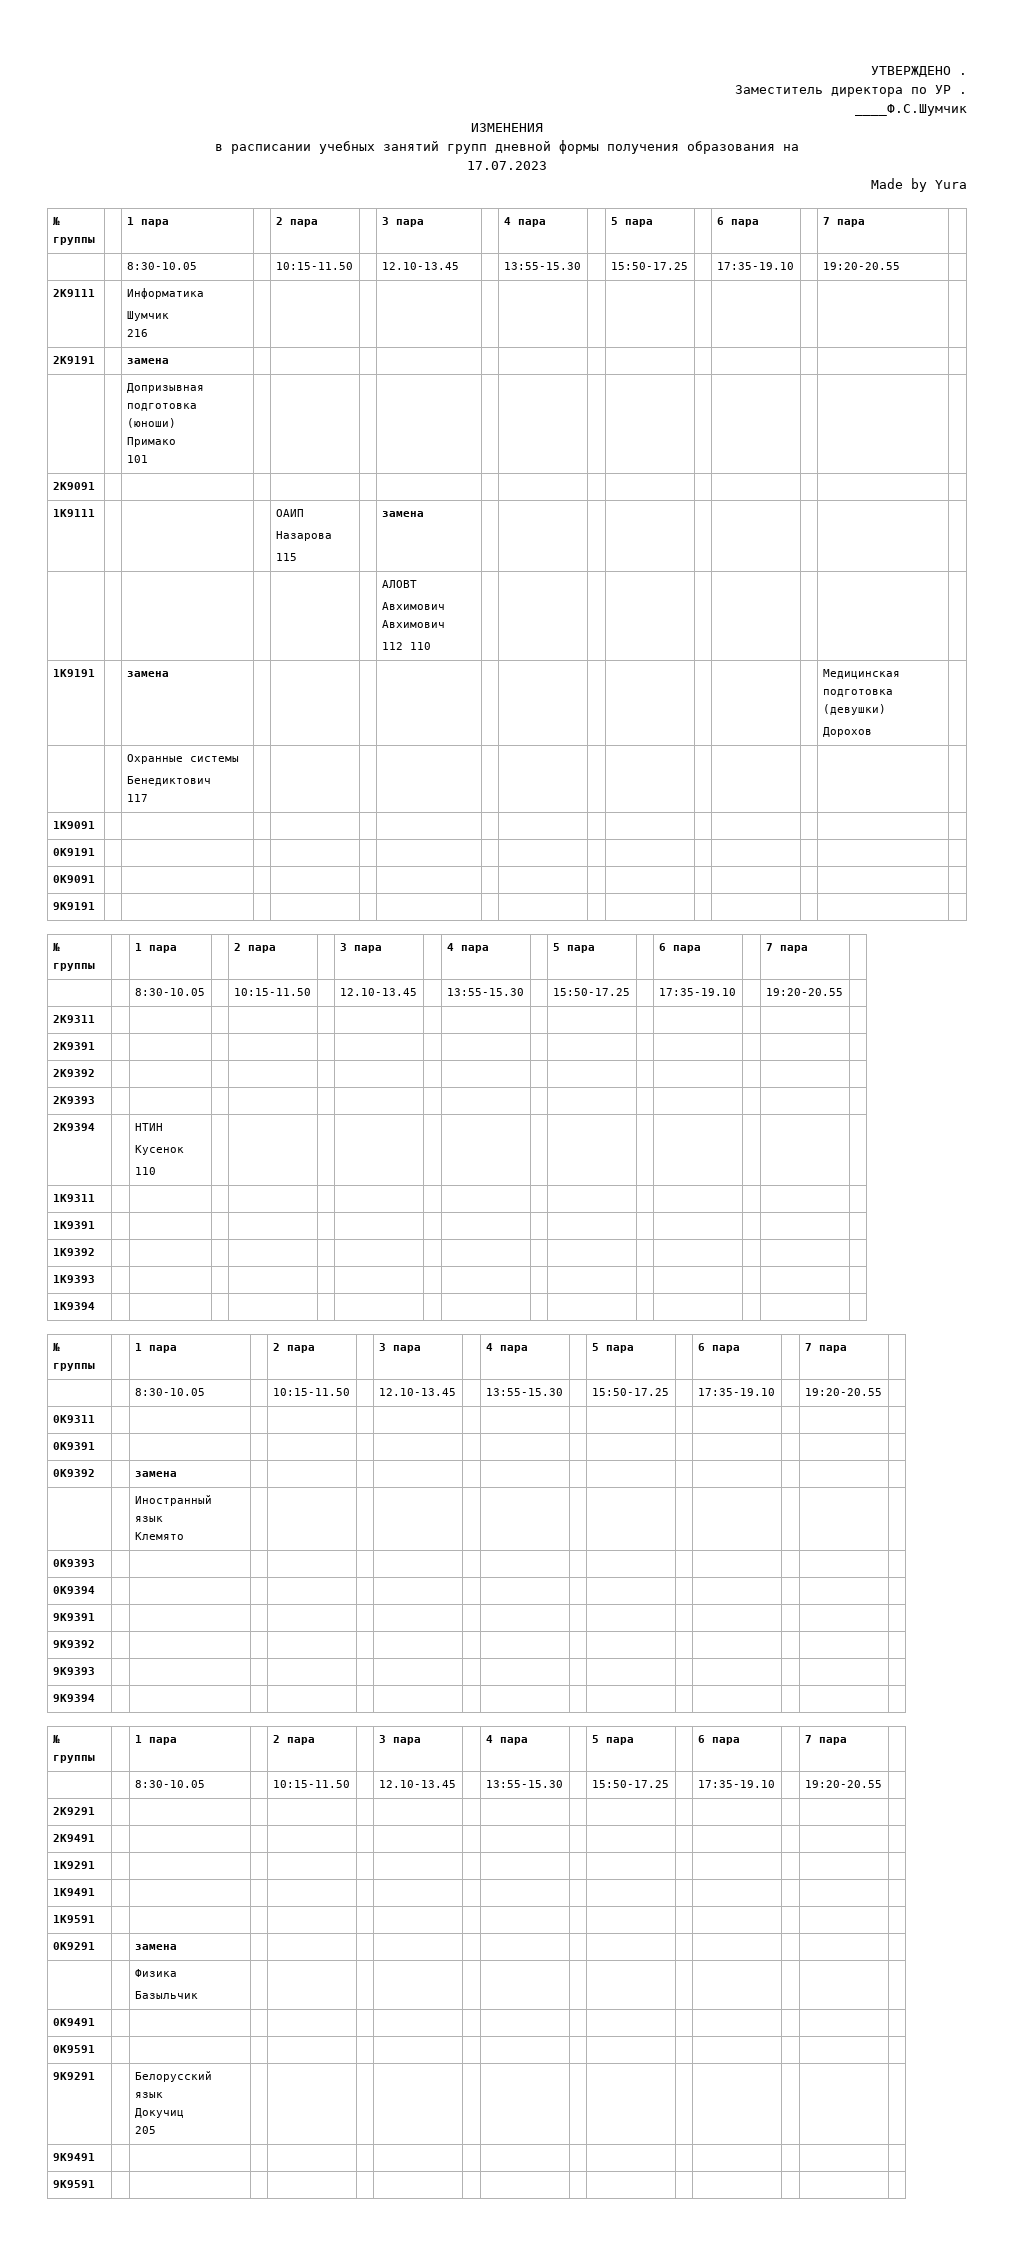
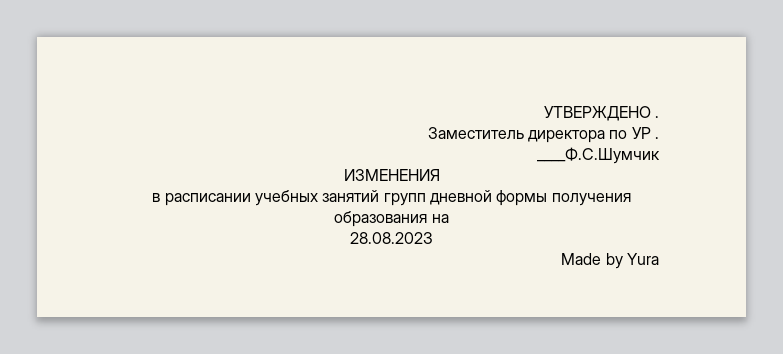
[467,161,547,170] 17.07.2023 -> [350,232,433,244] 28.08.2023
[52,216,60,225] [52,236,95,245] [126,217,169,227] [275,217,318,227] [381,217,424,227] [503,217,546,227] [610,217,653,227] [716,217,759,227] [822,217,865,227] [126,262,197,270] [275,262,353,270] [381,262,459,270] [503,262,581,270] [610,262,688,270] [716,262,794,270] [822,262,900,270] [52,289,95,297] [126,288,204,299] [126,311,169,321] [126,329,148,337] [52,356,95,364] [126,358,169,364] [126,383,204,393] [126,403,197,411] [126,418,176,428] [126,437,176,447] [126,455,148,463] [52,482,95,490] [52,509,95,517] [275,509,304,517] [275,531,332,541] [275,553,297,561] [381,511,424,517] [381,580,417,588] [381,602,445,610] [381,620,445,628] [381,642,431,650] [52,669,95,677] [126,671,169,677] [822,669,900,679] [822,689,893,697] [822,704,886,715] [822,727,872,737] [126,754,239,764] [126,776,211,786] [126,794,148,802] [52,821,95,829] [52,848,95,856] [52,875,95,883] [52,902,95,910] [52,942,60,951] [52,962,95,971] [134,943,177,953] [233,943,276,953] [339,943,382,953] [446,943,489,953] [552,943,595,953] [658,943,701,953] [765,943,808,953] [134,988,205,996] [233,988,311,996] [339,988,417,996] [446,988,524,996] [552,988,630,996] [658,988,736,996] [765,988,843,996] [52,1015,95,1023] [52,1042,95,1050] [52,1069,95,1077] [52,1096,95,1104] [52,1123,95,1131] [134,1123,163,1131] [134,1145,184,1155] [134,1167,156,1175] [52,1194,95,1202] [52,1221,95,1229] [52,1248,95,1256] [52,1275,95,1283] [52,1302,95,1310] [52,1342,60,1351] [52,1362,95,1371] [134,1343,177,1353] [272,1343,315,1353] [378,1343,421,1353] [485,1343,528,1353] [591,1343,634,1353] [697,1343,740,1353] [804,1343,847,1353] [134,1388,205,1396] [272,1388,350,1396] [378,1388,456,1396] [485,1388,563,1396] [591,1388,669,1396] [697,1388,775,1396] [804,1388,882,1396] [52,1415,95,1423] [52,1442,95,1450] [52,1469,95,1477] [134,1471,177,1477] [134,1495,212,1506] [134,1516,163,1522] [134,1532,184,1540] [52,1559,95,1567] [52,1586,95,1594] [52,1613,95,1621] [52,1640,95,1648] [52,1667,95,1675] [52,1694,95,1702] [52,1734,60,1743] [52,1754,95,1763] [134,1735,177,1745] [272,1735,315,1745] [378,1735,421,1745] [485,1735,528,1745] [591,1735,634,1745] [697,1735,740,1745] [804,1735,847,1745] [134,1780,205,1788] [272,1780,350,1788] [378,1780,456,1788] [485,1780,563,1788] [591,1780,669,1788] [697,1780,775,1788] [804,1780,882,1788] [52,1807,95,1815] [52,1834,95,1842] [52,1861,95,1869] [52,1888,95,1896] [52,1915,95,1923] [52,1942,95,1950] [134,1944,177,1950] [134,1969,177,1977] [134,1991,198,1999] [52,2018,95,2026] [52,2045,95,2053] [52,2072,95,2080] [134,2071,212,2082] [134,2092,163,2098] [134,2108,184,2118] [134,2126,156,2134] [52,2153,95,2161] [52,2180,95,2188] // № группы | | 1 пара | | 2 пара | | 3 пара | | 4 пара | | 5 пара | | 6 пара | | 7 пара | // | | 8:30-10.05 | | 10:15-11.50 | | 12.10-13.45 | | 13:55-15.30 | | 15:50-17.25 | | 17:35-19.10 | | 19:20-20.55 | // 2К9111 | | Информатика // Шумчик // 216 | | | | | | | | | | | | | // 2К9191 | | замена | | | | | | | | | | | | | // | | Допризывная подготовка (юноши) // Примако // 101 | | | | | | | | | | | | | // 2К9091 | | | | | | | | | | | | | | | // 1К9111 | | | | ОАИП // Назарова // 115 | | замена | | | | | | | | | // | | | | | | АЛОВТ // Авхимович Авхимович // 112 110 | | | | | | | | | // 1К9191 | | замена | | | | | | | | | | | | Медицинская подготовка (девушки) // Дорохов | // | | Охранные системы // Бенедиктович // 117 | | | | | | | | | | | | | // 1К9091 | | | | | | | | | | | | | | | // 0К9191 | | | | | | | | | | | | | | | // 0К9091 | | | | | | | | | | | | | | | // 9К9191 | | | | | | | | | | | | | | | // № группы | | 1 пара | | 2 пара | | 3 пара | | 4 пара | | 5 пара | | 6 пара | | 7 пара | // | | 8:30-10.05 | | 10:15-11.50 | | 12.10-13.45 | | 13:55-15.30 | | 15:50-17.25 | | 17:35-19.10 | | 19:20-20.55 | // 2К9311 | | | | | | | | | | | | | | | // 2К9391 | | | | | | | | | | | | | | | // 2К9392 | | | | | | | | | | | | | | | // 2К9393 | | | | | | | | | | | | | | | // 2К9394 | | НТИН // Кусенок // 110 | | | | | | | | | | | | | // 1К9311 | | | | | | | | | | | | | | | // 1К9391 | | | | | | | | | | | | | | | // 1К9392 | | | | | | | | | | | | | | | // 1К9393 | | | | | | | | | | | | | | | // 1К9394 | | | | | | | | | | | | | | | // № группы | | 1 пара | | 2 пара | | 3 пара | | 4 пара | | 5 пара | | 6 пара | | 7 пара | // | | 8:30-10.05 | | 10:15-11.50 | | 12.10-13.45 | | 13:55-15.30 | | 15:50-17.25 | | 17:35-19.10 | | 19:20-20.55 | // 0К9311 | | | | | | | | | | | | | | | // 0К9391 | | | | | | | | | | | | | | | // 0К9392 | | замена | | | | | | | | | | | | | // | | Иностранный язык // Клемято | | | | | | | | | | | | | // 0К9393 | | | | | | | | | | | | | | | // 0К9394 | | | | | | | | | | | | | | | // 9К9391 | | | | | | | | | | | | | | | // 9К9392 | | | | | | | | | | | | | | | // 9К9393 | | | | | | | | | | | | | | | // 9К9394 | | | | | | | | | | | | | | | // № группы | | 1 пара | | 2 пара | | 3 пара | | 4 пара | | 5 пара | | 6 пара | | 7 пара | // | | 8:30-10.05 | | 10:15-11.50 | | 12.10-13.45 | | 13:55-15.30 | | 15:50-17.25 | | 17:35-19.10 | | 19:20-20.55 | // 2К9291 | | | | | | | | | | | | | | | // 2К9491 | | | | | | | | | | | | | | | // 1К9291 | | | | | | | | | | | | | | | // 1К9491 | | | | | | | | | | | | | | | // 1К9591 | | | | | | | | | | | | | | | // 0К9291 | | замена | | | | | | | | | | | | | // | | Физика // Базыльчик | | | | | | | | | | | | | // 0К9491 | | | | | | | | | | | | | | | // 0К9591 | | | | | | | | | | | | | | | // 9К9291 | | Белорусский язык // Докучиц // 205 | | | | | | | | | | | | | // 9К9491 | | | | | | | | | | | | | | | // 9К9591 | | | | | | | | | | | | | | | -> (659, 259) none

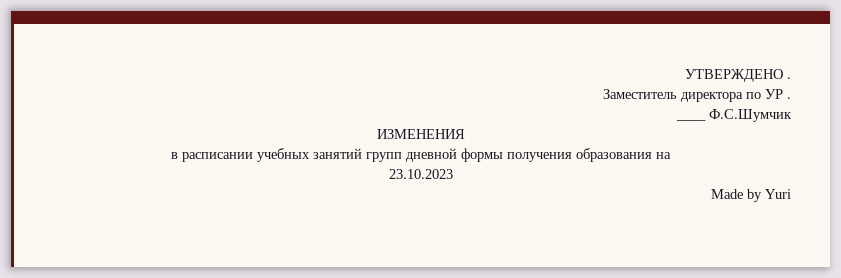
[537,147,660,164] ____Ф.С.Шумчик -> [676,109,792,122] ____ Ф.С.Шумчик
[350,232,433,244] 28.08.2023 -> [388,169,453,179] 23.10.2023
[627,253,659,265] Yura -> [765,189,791,199] Yuri

